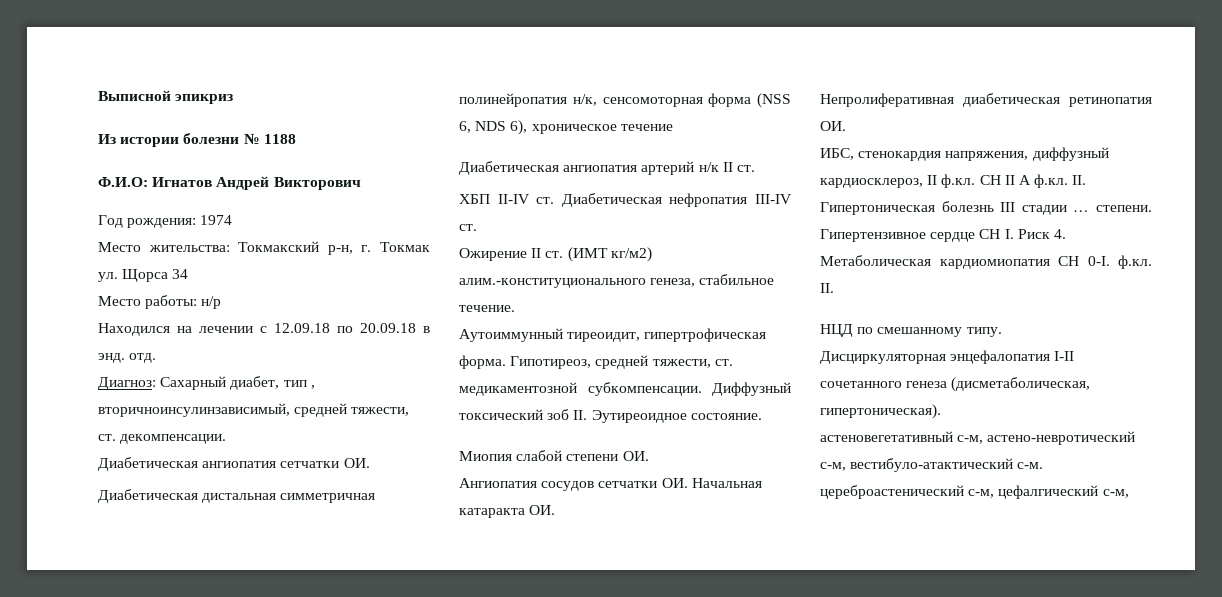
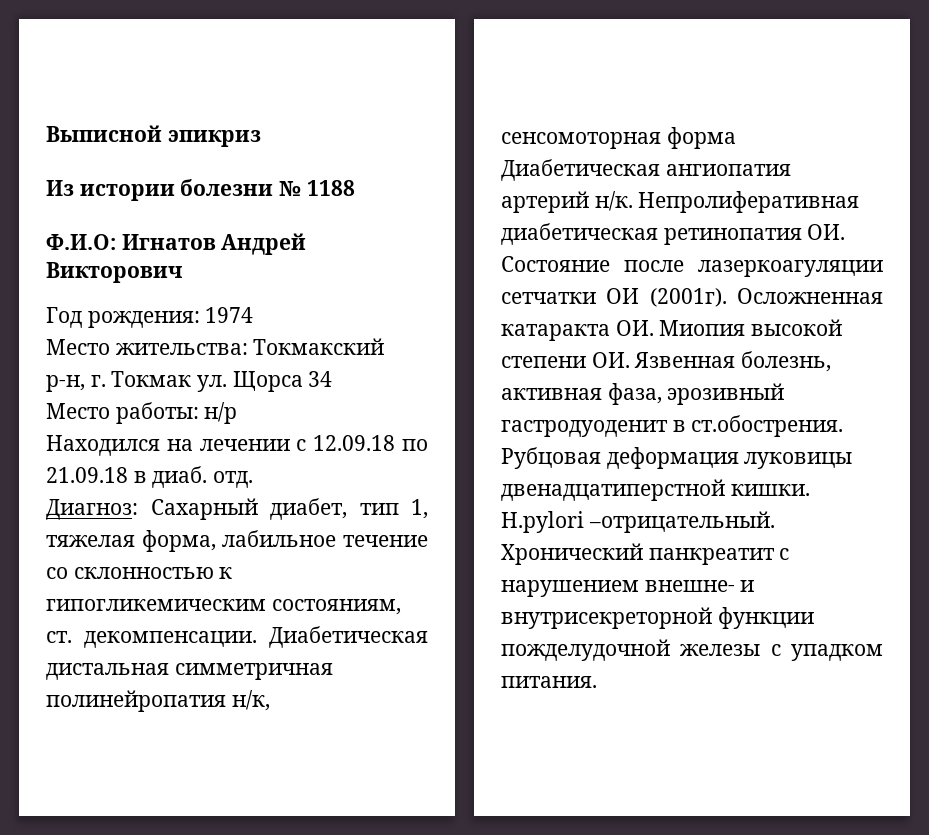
[360,323,430,333] [98,353,125,363] 20.09.18 в энд. -> [46,466,208,488] 21.09.18 в диаб.
[310,385,315,389] [98,403,410,417] [98,434,227,444] [98,457,370,471] , вторичноинсулинзависимый, средней тяжести, ст. декомпенсации. // Диабетическая ангиопатия сетчатки ОИ. // -> [411,499,428,519] [46,530,429,552] [46,567,233,579] [46,599,401,615] [46,631,257,648] 1, тяжелая форма, лабильное течение со склонностью к гипогликемическим состояниям, ст. декомпенсации.
[757,93,791,108] [459,120,673,135] [459,161,755,175] [459,193,792,207] [459,224,477,231] [459,247,652,262] [459,274,775,288] [459,305,515,312] [459,328,767,342] [459,355,733,369] [459,382,791,396] [459,409,762,423] [459,450,649,461] [459,478,762,491] [459,505,556,518] [820,93,1152,107] [820,121,846,131] [820,147,1109,161] [820,174,1087,188] [820,201,1152,215] [820,229,1066,242] [820,255,1152,269] [820,283,834,293] [820,324,1002,337] [820,350,1075,364] [820,377,1091,392] [820,404,941,419] [820,431,1136,445] [820,458,1044,472] [820,485,1129,499] (NSS 6, NDS 6), хроническое течение // Диабетическая ангиопатия артерий н/к II ст. // ХБП II-IV ст. Диабетическая нефропатия III-IV ст. // Ожирение II ст. (ИМТ кг/м2) алим.-конституционального генеза, стабильное течение. // Аутоиммунный тиреоидит, гипертрофическая форма. Гипотиреоз, средней тяжести, ст. медикаментозной субкомпенсации. Диффузный токсический зоб II. Эутиреоидное состояние. // Миопия слабой степени ОИ. // Ангиопатия сосудов сетчатки ОИ. Начальная катаракта ОИ. // Непролиферативная диабетическая ретинопатия ОИ. // ИБС, стенокардия напряжения, диффузный кардиосклероз, II ф.кл. СН II А ф.кл. II. Гипертоническая болезнь III стадии … степени. Гипертензивное сердце СН I. Риск 4. Метаболическая кардиомиопатия СН 0-I. ф.кл. II. // НЦД по смешанному типу. // Дисциркуляторная энцефалопатия I-II сочетанного генеза (дисметаболическая, гипертоническая). // астеновегетативный с-м, астено-невротический с-м, вестибуло-атактический с-м. цереброастенический с-м, цефалгический с-м, -> [501,159,791,181] [501,191,860,213] [501,223,846,245] [501,256,883,277] [501,288,883,307] [501,319,843,341] [501,351,832,372] [501,383,785,405] [501,415,844,437] [501,447,853,469] [501,479,810,501] [501,511,775,533] [501,543,790,565] [501,580,755,597] [501,607,814,629] [501,639,883,661] [501,676,597,688] Диабетическая ангиопатия артерий н/к. Непролиферативная диабетическая ретинопатия ОИ. Состояние после лазеркоагуляции сетчатки ОИ (2001г). Осложненная катаракта ОИ. Миопия высокой степени ОИ. Язвенная болезнь, активная фаза, эрозивный гастродуоденит в ст.обострения. Рубцовая деформация луковицы двенадцатиперстной кишки. Н.pylori –отрицательный. Хронический панкреатит с нарушением внешне- и внутрисекреторной функции пожделудочной железы с упадком питания.

